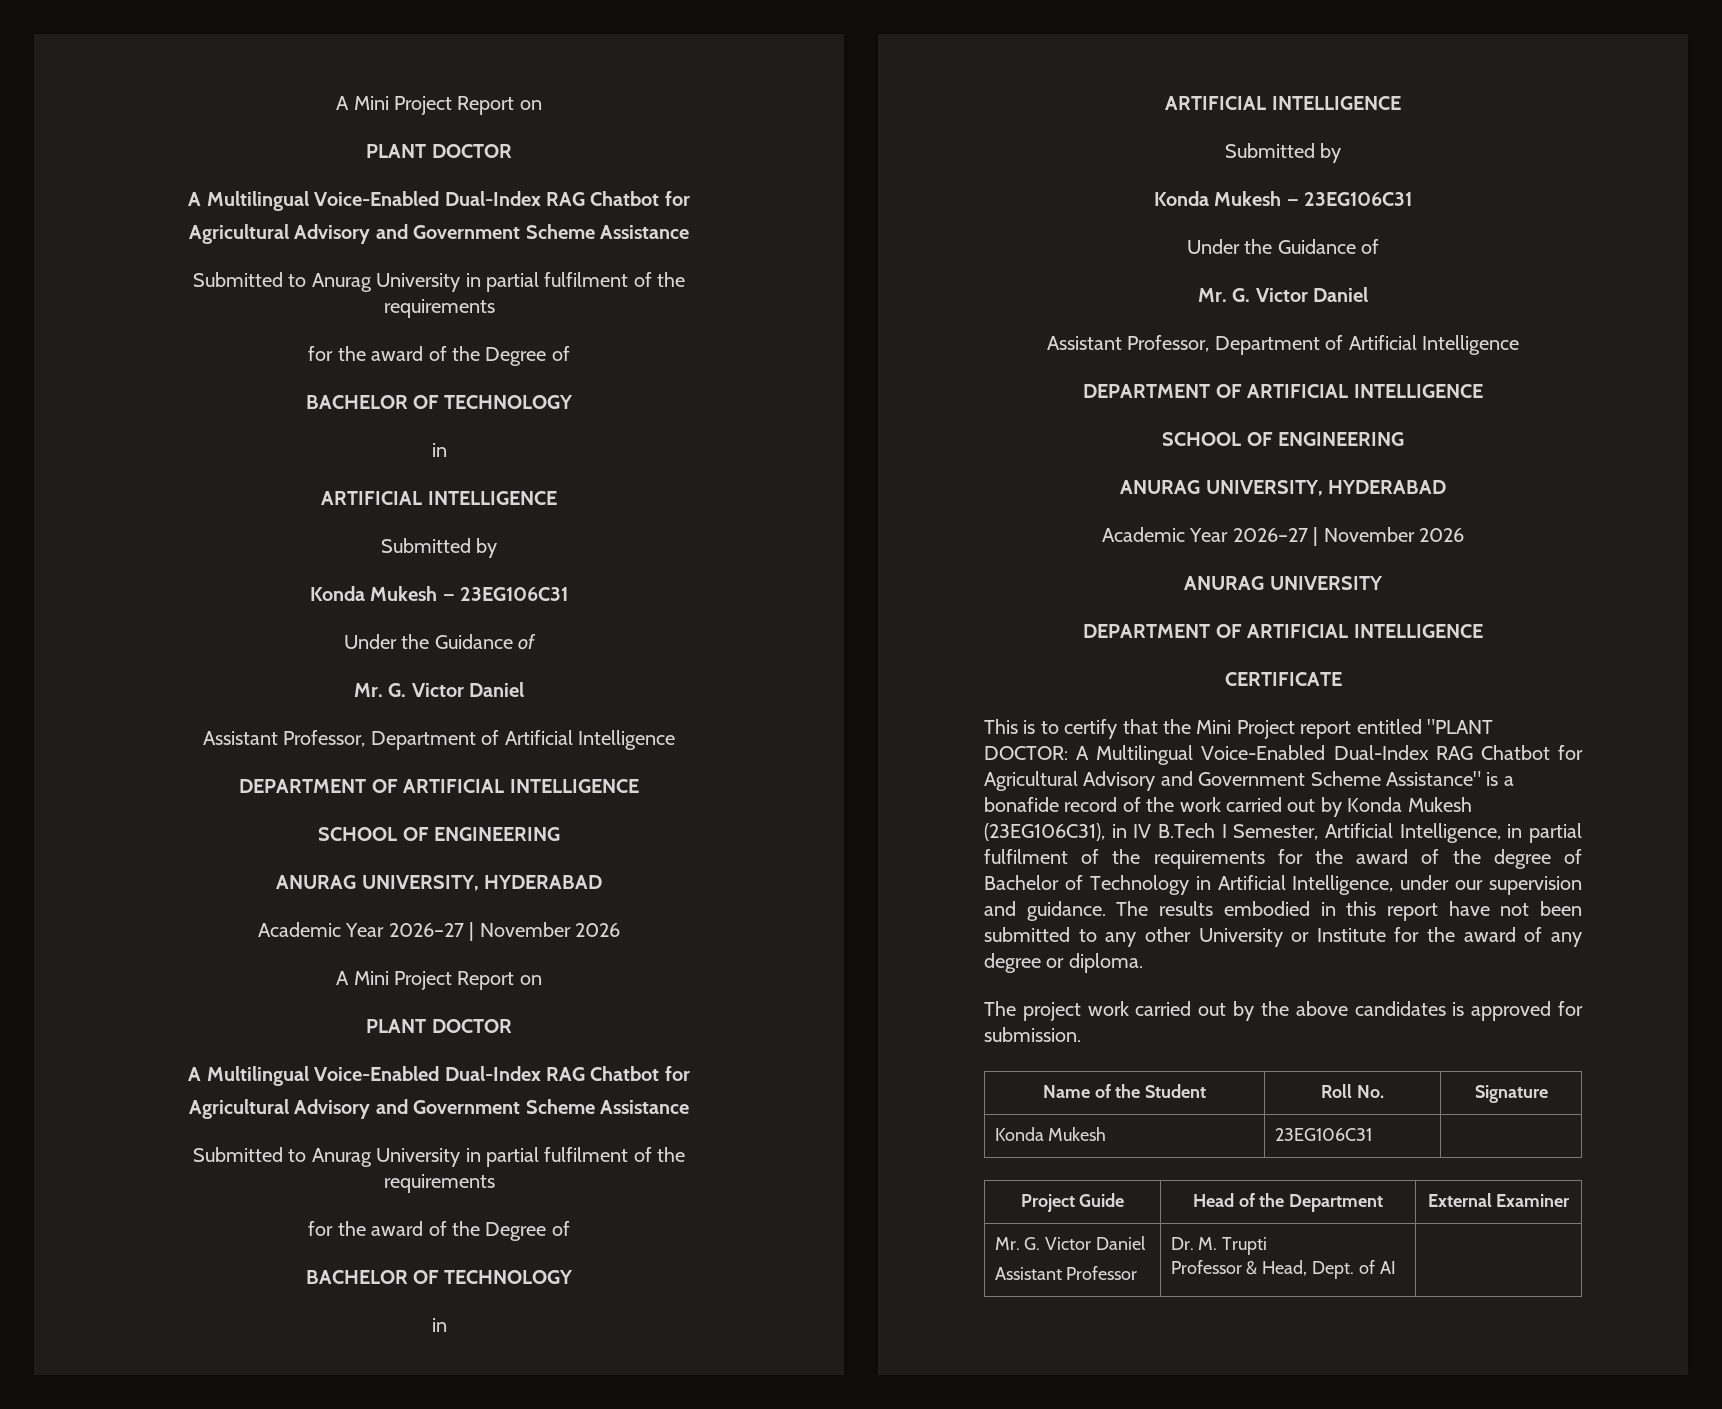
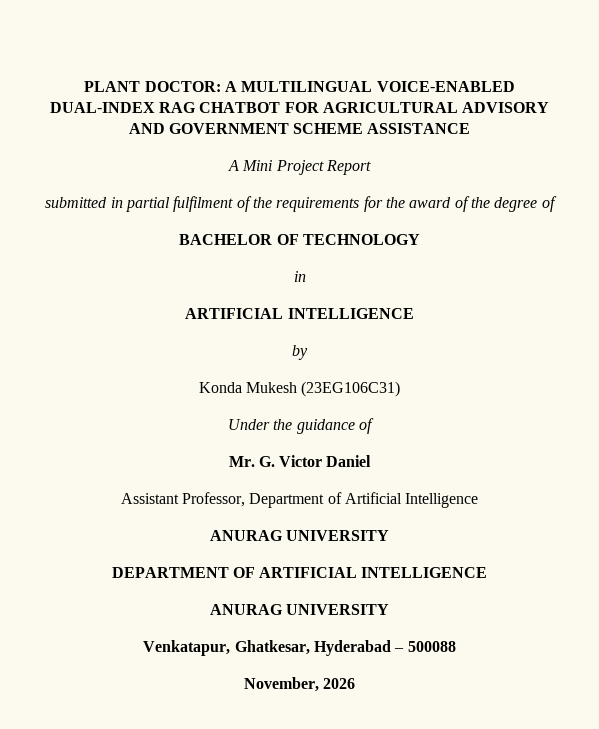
[336,96,542,115] [366,144,512,158] [188,191,690,211] [189,224,689,244] [192,272,686,292] [383,299,495,318] [308,346,570,366] [305,395,574,409] [431,443,447,457] [321,491,557,505] [380,538,498,558] [309,586,569,601] [343,634,513,649] A Mini Project Report on // PLANT DOCTOR // A Multilingual Voice-Enabled Dual-Index RAG Chatbot for // Agricultural Advisory and Government Scheme Assistance // Submitted to Anurag University in partial fulfilment of the requirements // for the award of the Degree of // BACHELOR OF TECHNOLOGY // in // ARTIFICIAL INTELLIGENCE // Submitted by // Konda Mukesh — 23EG106C31 // Under the Guidance -> [84,81,515,92] [49,102,550,113] [128,123,471,134] [228,160,371,175] [45,196,557,212] [179,234,420,245] [293,271,306,282] [185,308,414,319] [292,345,308,360] [198,381,401,397] [228,419,355,434] PLANT DOCTOR: A MULTILINGUAL VOICE-ENABLED DUAL-INDEX RAG CHATBOT FOR AGRICULTURAL ADVISORY AND GOVERNMENT SCHEME ASSISTANCE // A Mini Project Report // submitted in partial fulfilment of the requirements for the award of the degree of // BACHELOR OF TECHNOLOGY // in // ARTIFICIAL INTELLIGENCE // by // Konda Mukesh (23EG106C31) // Under the guidance
[239,779,639,793] [318,827,560,841] [276,875,602,891] [258,922,620,941] [336,971,542,990] [366,1019,512,1033] [188,1066,690,1086] [189,1099,689,1119] [192,1147,686,1167] [383,1174,495,1193] [308,1221,570,1241] [305,1270,574,1284] [431,1318,447,1332] [1165,96,1401,110] [1224,143,1342,163] [1153,191,1413,206] [1186,239,1380,254] [1197,287,1369,302] [1047,335,1519,355] [1083,384,1483,398] [1162,432,1404,446] [1120,480,1446,496] [1102,527,1464,546] // DEPARTMENT OF ARTIFICIAL INTELLIGENCE // SCHOOL OF ENGINEERING // ANURAG UNIVERSITY, HYDERABAD // Academic Year 2026–27 | November 2026 // A Mini Project Report on // PLANT DOCTOR // A Multilingual Voice-Enabled Dual-Index RAG Chatbot for // Agricultural Advisory and Government Scheme Assistance // Submitted to Anurag University in partial fulfilment of the requirements // for the award of the Degree of // BACHELOR OF TECHNOLOGY // in // ARTIFICIAL INTELLIGENCE // Submitted by // Konda Mukesh — 23EG106C31 // Under the Guidance of // Mr. G. Victor Daniel // Assistant Professor, Department of Artificial Intelligence // DEPARTMENT OF ARTIFICIAL INTELLIGENCE // SCHOOL OF ENGINEERING // ANURAG UNIVERSITY, HYDERABAD // Academic Year 2026–27 | November 2026 -> (479, 500) none
[1224,672,1342,686] [984,719,1493,739] [984,745,1583,765] [984,771,1514,791] [984,797,1472,817] [984,823,1582,843] [984,849,1582,869] [984,875,1582,895] [984,901,1582,921] [984,927,1582,947] [984,953,1143,973] [984,1001,1583,1021] [984,1027,1081,1042] [1042,1084,1207,1098] [1321,1084,1384,1098] [1474,1085,1548,1103] [994,1127,1107,1141] [1274,1128,1372,1141] [1020,1193,1125,1212] [1192,1193,1384,1212] [1427,1193,1571,1207] [994,1236,1147,1250] [994,1266,1138,1280] [1170,1237,1268,1255] [1170,1260,1396,1279] CERTIFICATE // This is to certify that the Mini Project report entitled "PLANT DOCTOR: A Multilingual Voice-Enabled Dual-Index RAG Chatbot for Agricultural Advisory and Government Scheme Assistance" is a bonafide record of the work carried out by Konda Mukesh (23EG106C31), in IV B.Tech I Semester, Artificial Intelligence, in partial fulfilment of the requirements for the award of the degree of Bachelor of Technology in Artificial Intelligence, under our supervision and guidance. The results embodied in this report have not been submitted to any other University or Institute for the award of any degree or diploma. // The project work carried out by the above candidates is approved for submission. // Name of the Student | Roll No. | Signature // Konda Mukesh | 23EG106C31 | // Project Guide | Head of the Department | External Examiner // Mr. G. Victor Daniel // Assistant Professor | Dr. M. Trupti // Professor & Head, Dept. of AI | -> [209,604,390,615] [143,640,456,656] [243,677,356,692] ANURAG UNIVERSITY // Venkatapur, Ghatkesar, Hyderabad – 500088 // November, 2026

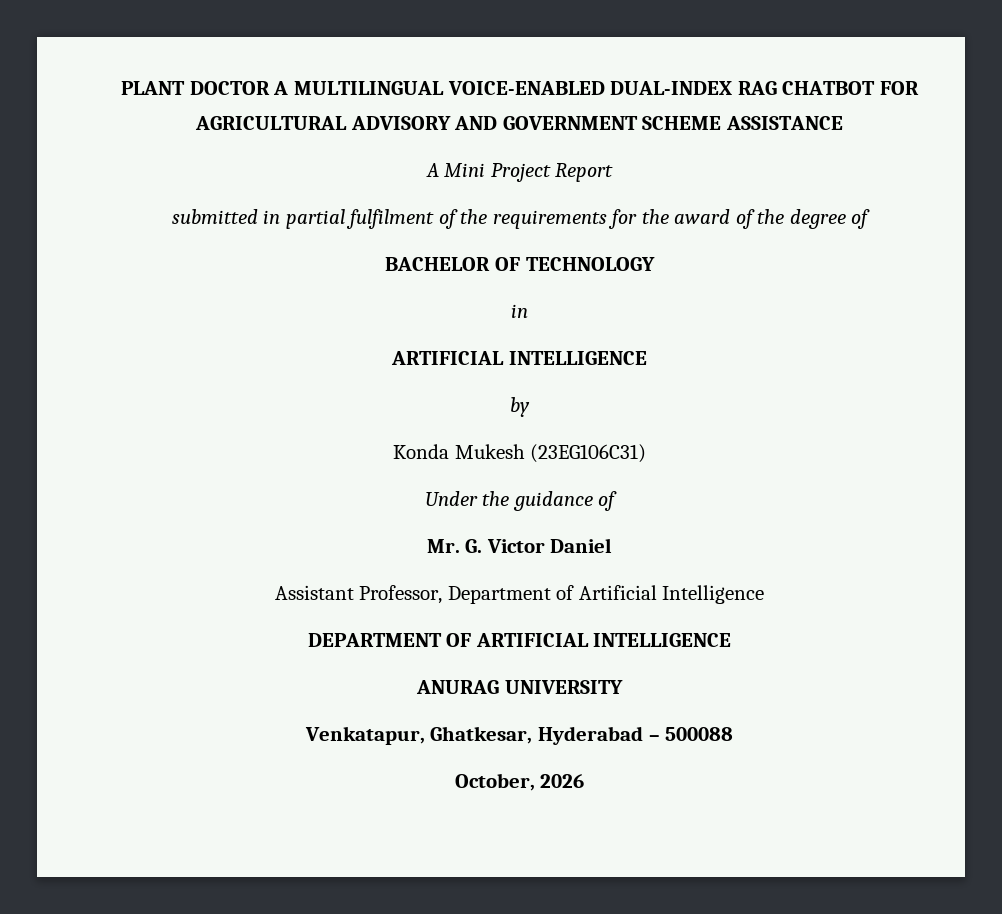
[144,81,221,92] DOCTOR: -> [189,81,270,95] DOCTOR
[209,530,390,541] // ANURAG UNIVERSITY -> (765, 594) none
[243,677,319,692] November, -> [454,773,535,791] October,

